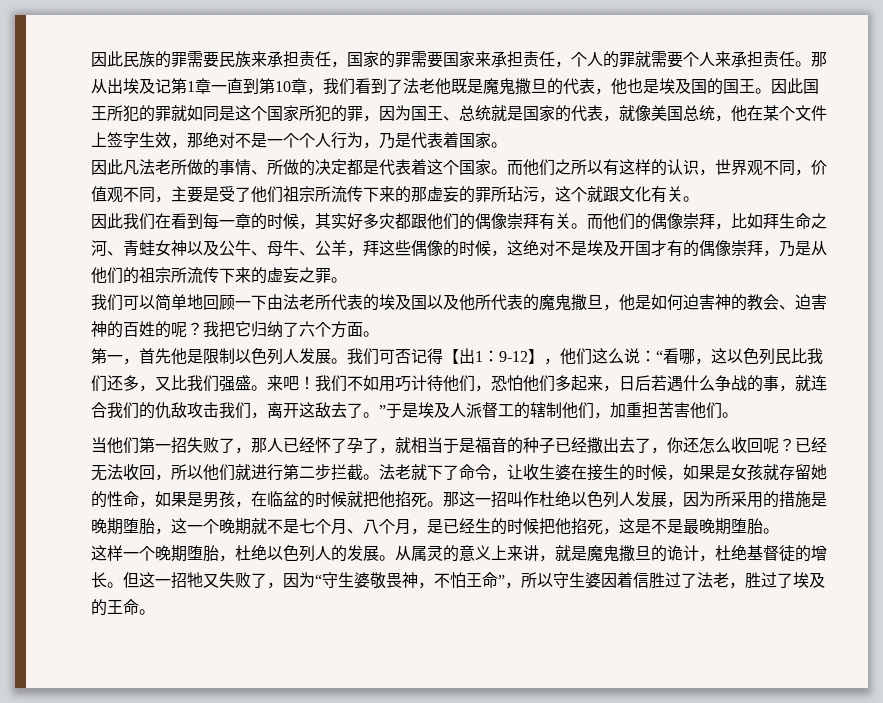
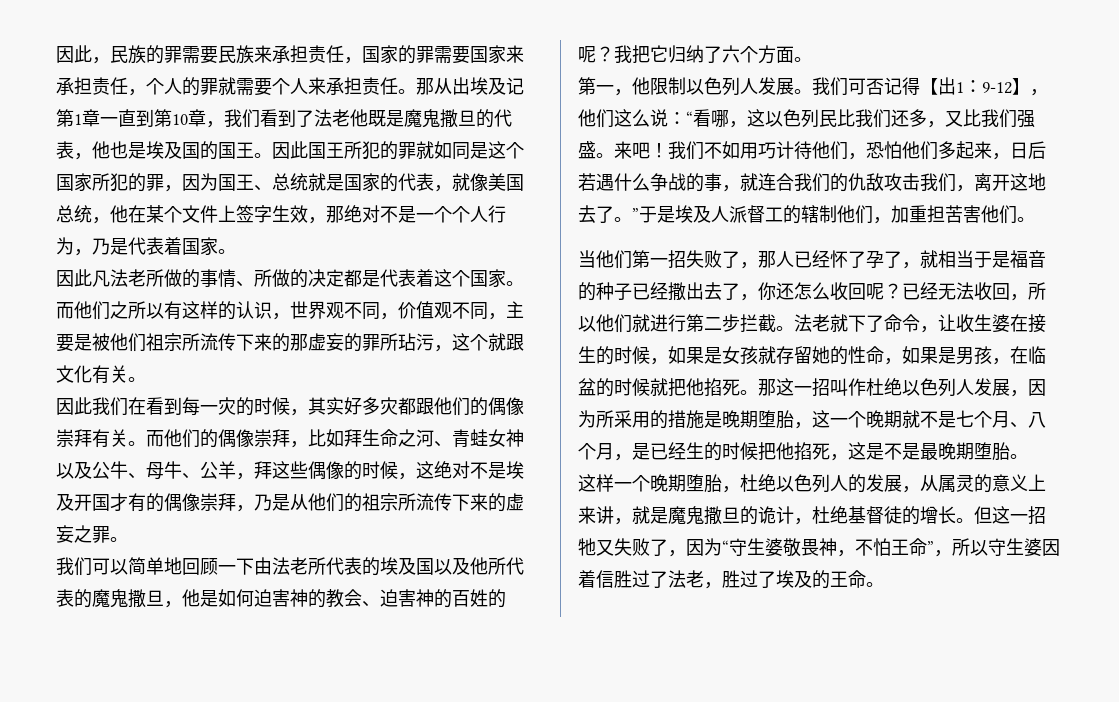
[91,51,123,67] 因此 -> [56,45,110,64] 因此，
[219,186,251,202] 受了 -> [92,333,110,351] 被
[235,213,251,229] 章 -> [218,397,236,415] 灾
[139,348,203,365] 首先他是 -> [632,77,650,95] 他
[315,402,331,418] 敌 -> [1028,173,1046,191] 地
[379,555,395,561] 。 -> [902,486,920,493] ，

